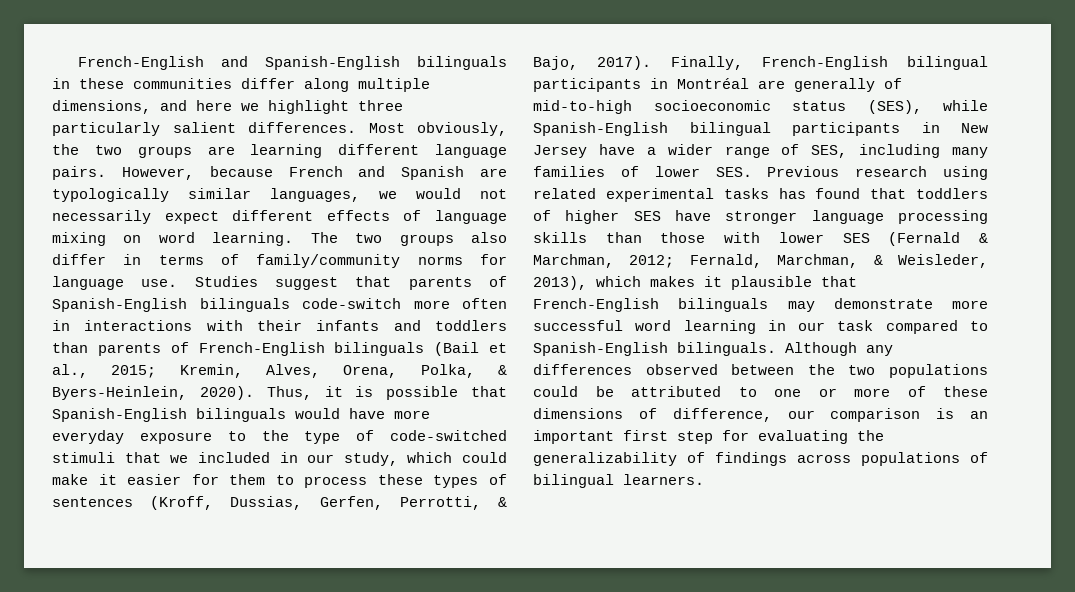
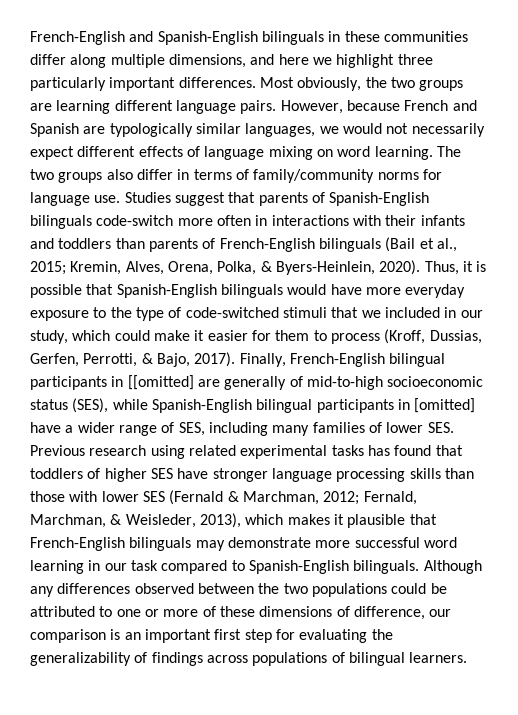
[172,122,236,133] salient -> [109,77,176,91] important
[377,474,507,488] [52,497,133,507] these types of sentences -> (380, 338) none
[677,78,749,89] Montréal -> [127,375,194,390] [[omitted]
[961,123,988,133] [533,145,587,158] New Jersey -> [414,398,476,413] [omitted]

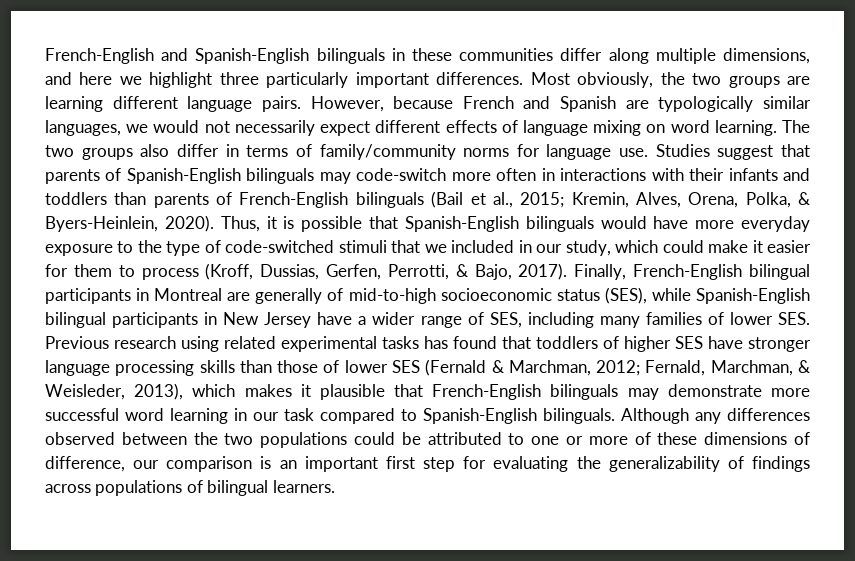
(92, 222) none -> [319,172,351,184] may
[127,375,194,390] [[omitted] -> [154,288,223,301] Montreal
[414,398,476,413] [omitted] -> [223,312,312,328] New Jersey
[69,491,98,502] with -> [323,360,340,373] of

